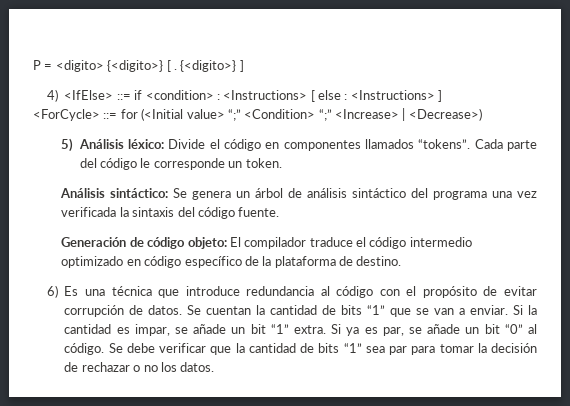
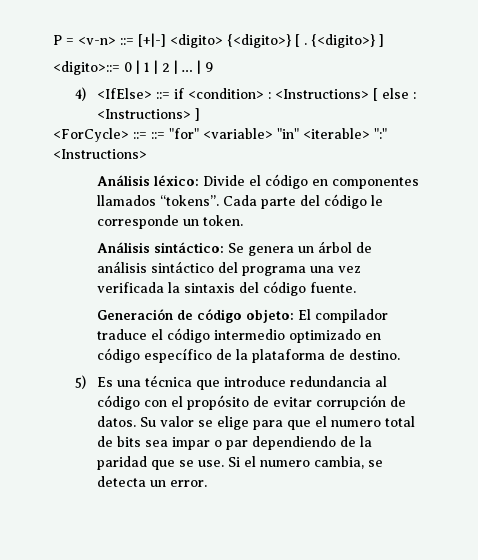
(53, 67) none -> [78,33,166,47] <v-n> ::= [+|-]
(244, 66) none -> [53,60,213,75] // <digito>::= 0 | 1 | 2 | … | 9
[120,108,482,121] [61,138,74,152] for (<Initial value> “;” <Condition> “;” <Increase> | <Decrease>) // 5) -> [151,128,387,139] [53,149,147,159] ::= "for" <variable> "in" <iterable> ":" <Instructions> //
[47,285,59,298] 6) -> [74,375,86,389] 5)
[187,305,538,317] [64,324,537,336] [64,343,538,355] [64,362,215,372] Se cuentan la cantidad de bits “1” que se van a enviar. Si la cantidad es impar, se añade un bit “1” extra. Si ya es par, se añade un bit “0” al código. Se debe verificar que la cantidad de bits “1” sea par para tomar la decisión de rechazar o no los datos. -> [139,416,415,430] [96,436,372,450] [96,456,383,470] [96,476,207,487] Su valor se elige para que el numero total de bits sea impar o par dependiendo de la paridad que se use. Si el numero cambia, se detecta un error.

